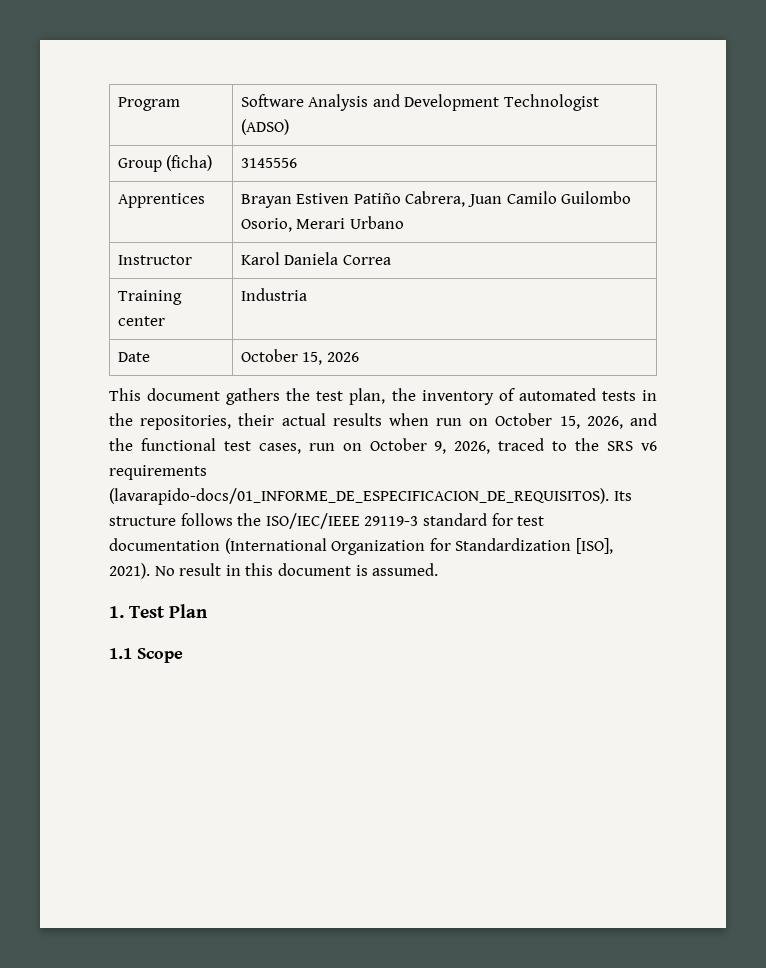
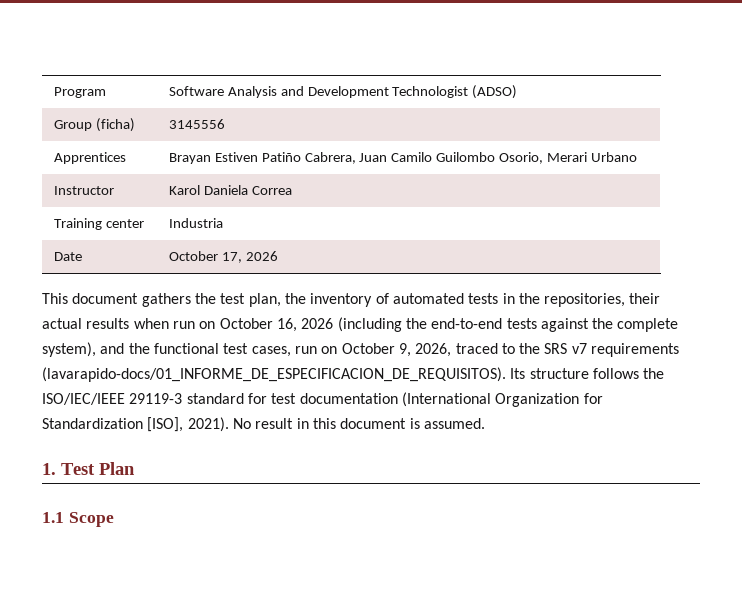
[302,352,323,365] 15, -> [221,252,242,263] 17,
[559,416,623,429] 15, 2026, -> [276,317,679,332] [42,342,96,357] 16, 2026 (including the end-to-end tests against the complete system),
[640,441,657,451] v6 -> [571,343,587,354] v7

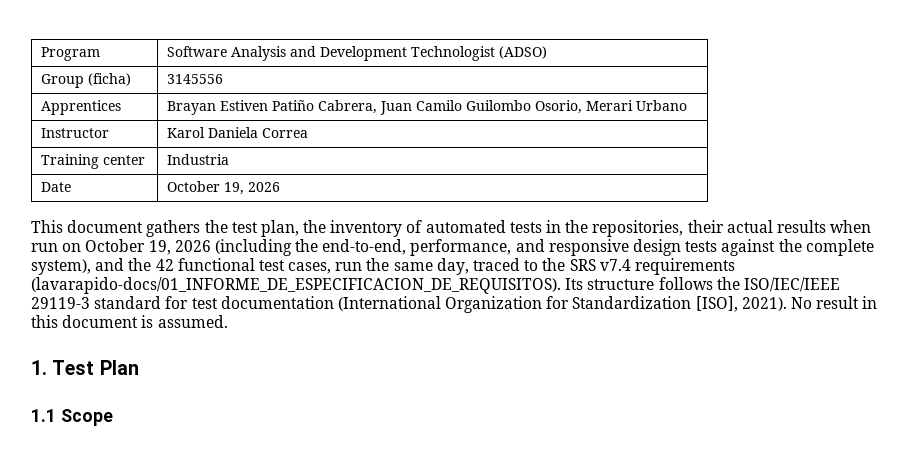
[221,252,242,263] 17, -> [224,182,245,195] 19,
[276,318,297,332] 16, -> [148,240,171,255] 19,
[431,318,503,329] end-to-end -> [322,239,682,256] end-to-end, performance, and responsive design
(150, 348) none -> [155,259,174,271] 42
[321,343,452,357] on October 9, 2026, -> [366,258,469,275] the same day,
[571,343,587,354] v7 -> [599,259,631,271] v7.4

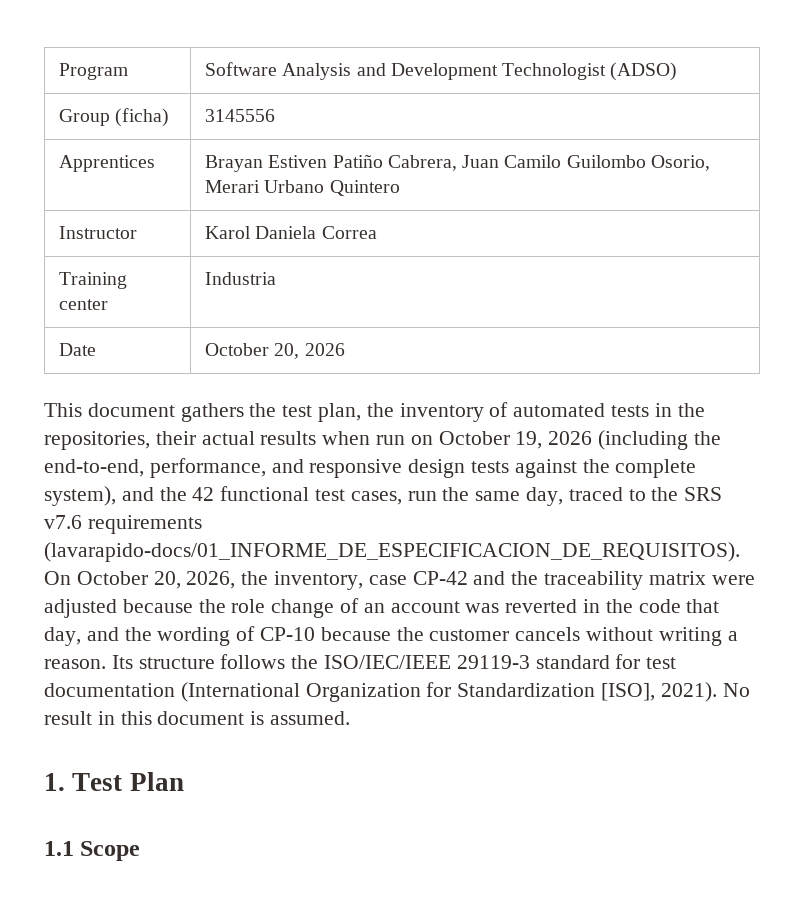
(688, 105) none -> [329,180,400,196] Quintero
[224,182,245,195] 19, -> [274,343,300,359] 20,
[599,259,631,271] v7.4 -> [44,515,82,529] v7.6
(561, 285) none -> [44,571,755,590] [44,598,720,618] [44,626,738,646] [44,659,106,669] On October 20, 2026, the inventory, case CP-42 and the traceability matrix were adjusted because the role change of an account was reverted in the code that day, and the wording of CP-10 because the customer cancels without writing a reason.

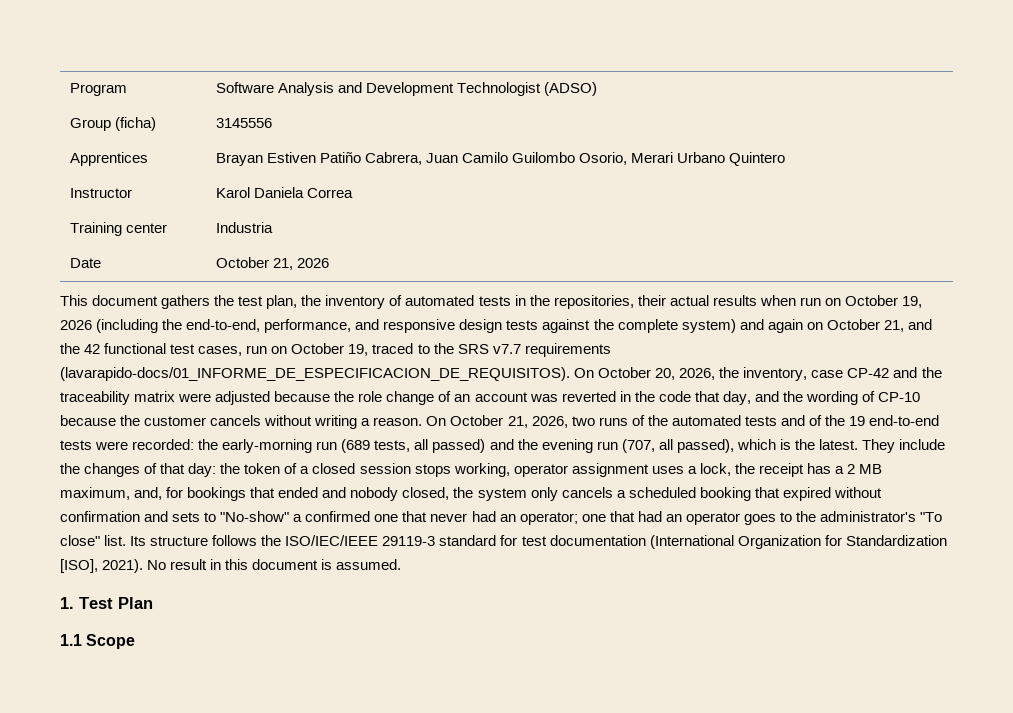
[274,343,300,359] 20, -> [272,258,293,270] 21,
[44,486,116,506] system), -> [681,319,904,333] system) and again on October 21,
[442,487,564,506] the same day, -> [271,343,369,356] on October 19,
[44,515,82,529] v7.6 -> [492,344,521,354] v7.7
(106, 664) none -> [426,415,940,428] [60,439,946,453] [60,463,883,477] [60,487,882,501] [60,511,943,525] [60,535,127,546] On October 21, 2026, two runs of the automated tests and of the 19 end-to-end tests were recorded: the early-morning run (689 tests, all passed) and the evening run (707, all passed), which is the latest. They include the changes of that day: the token of a closed session stops working, operator assignment uses a lock, the receipt has a 2 MB maximum, and, for bookings that ended and nobody closed, the system only cancels a scheduled booking that expired without confirmation and sets to "No-show" a confirmed one that never had an operator; one that had an operator goes to the administrator's "To close" list.

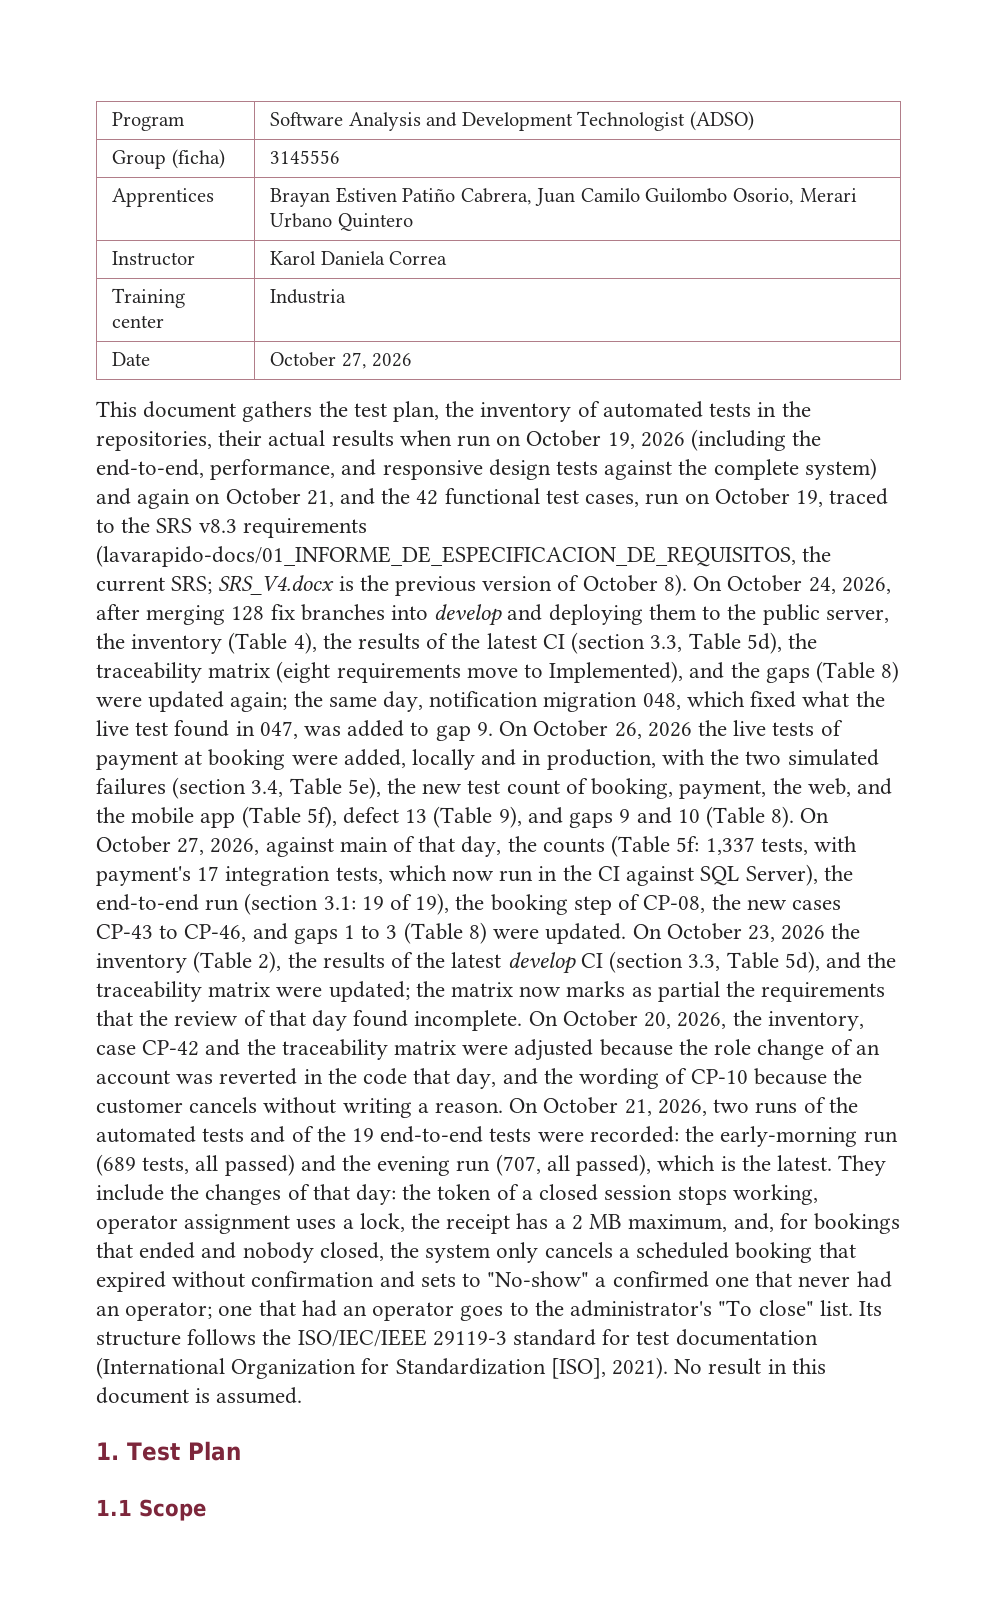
[272,258,293,270] 21, -> [341,352,367,369] 27,
[492,343,611,357] [60,367,570,381] v7.7 requirements (lavarapido-docs/01_INFORME_DE_ESPECIFICACION_DE_REQUISITOS). -> [198,518,367,538] [96,545,832,567] [96,574,891,596] [96,604,889,626] [96,632,817,654] [96,661,900,683] [96,691,885,712] [96,720,843,741] [96,749,879,770] [96,777,892,799] [96,806,830,828] [96,835,857,857] [96,864,853,886] [96,893,841,915] [96,922,861,944] [96,951,897,974] [96,981,886,1002] [96,1010,523,1031] v8.3 requirements (lavarapido-docs/01_INFORME_DE_ESPECIFICACION_DE_REQUISITOS, the current SRS; SRS_V4.docx is the previous version of October 8). On October 24, 2026, after merging 128 fix branches into develop and deploying them to the public server, the inventory (Table 4), the results of the latest CI (section 3.3, Table 5d), the traceability matrix (eight requirements move to Implemented), and the gaps (Table 8) were updated again; the same day, notification migration 048, which fixed what the live test found in 047, was added to gap 9. On October 26, 2026 the live tests of payment at booking were added, locally and in production, with the two simulated failures (section 3.4, Table 5e), the new test count of booking, payment, the web, and the mobile app (Table 5f), defect 13 (Table 9), and gaps 9 and 10 (Table 8). On October 27, 2026, against main of that day, the counts (Table 5f: 1,337 tests, with payment's 17 integration tests, which now run in the CI against SQL Server), the end-to-end run (section 3.1: 19 of 19), the booking step of CP-08, the new cases CP-43 to CP-46, and gaps 1 to 3 (Table 8) were updated. On October 23, 2026 the inventory (Table 2), the results of the latest develop CI (section 3.3, Table 5d), and the traceability matrix were updated; the matrix now marks as partial the requirements that the review of that day found incomplete.

